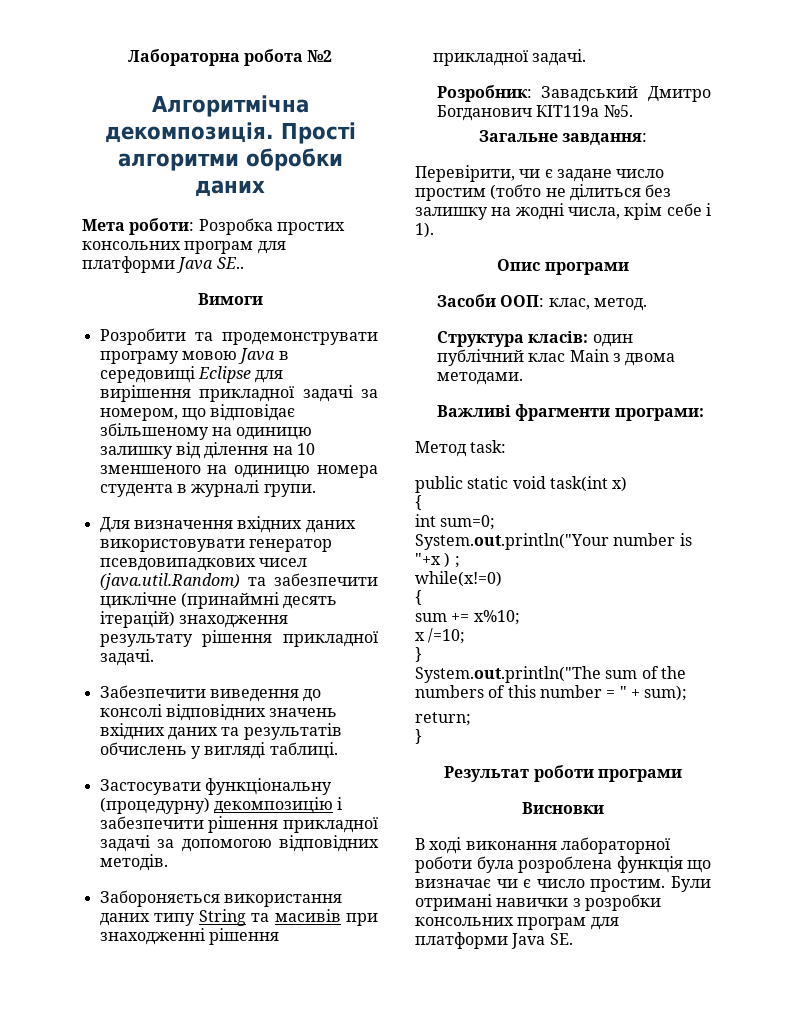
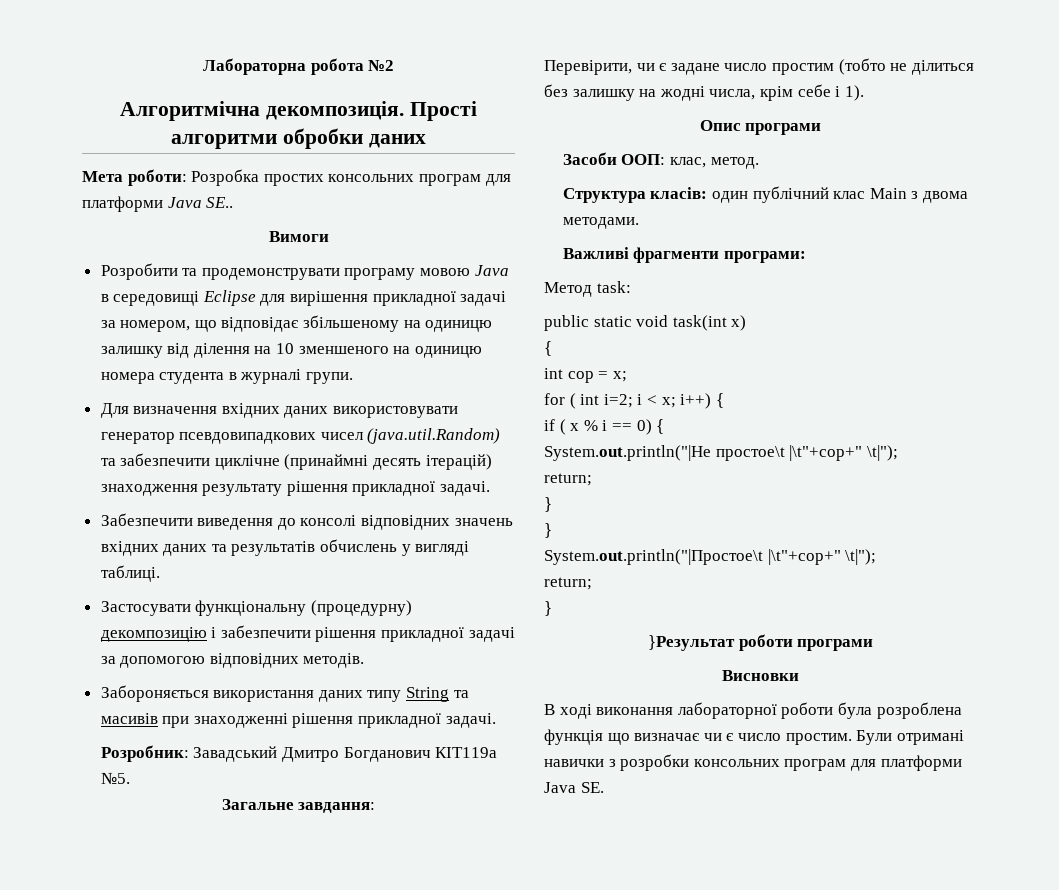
[440,515,496,530] [415,533,692,550] [415,552,460,568] [415,571,502,587] [415,590,422,605] [415,610,520,625] [415,628,466,644] [415,647,422,662] [415,666,686,683] [415,685,688,701] [415,712,471,726] [415,729,422,744] [444,766,530,782] sum=0; // System.out.println("Your number is "+x ) ; // while(x!=0) // { // sum += x%10; // x /=10; // } // System.out.println("The sum of the numbers of this number = " + sum); // return; // } // Результат -> [567,371,627,383] [544,393,724,409] [544,419,665,435] [544,445,898,461] [544,473,592,486] [544,497,552,512] [544,523,552,538] [544,549,877,565] [544,577,592,590] [544,601,552,616] [647,635,735,651] cop = x; // for ( int i=2; i < x; i++) { // if ( x % i == 0) { // System.out.println("|Не простое\t |\t"+cop+" \t|"); // return; // } // } // System.out.println("|Простое\t |\t"+cop+" \t|"); // return; // } // }Результат

